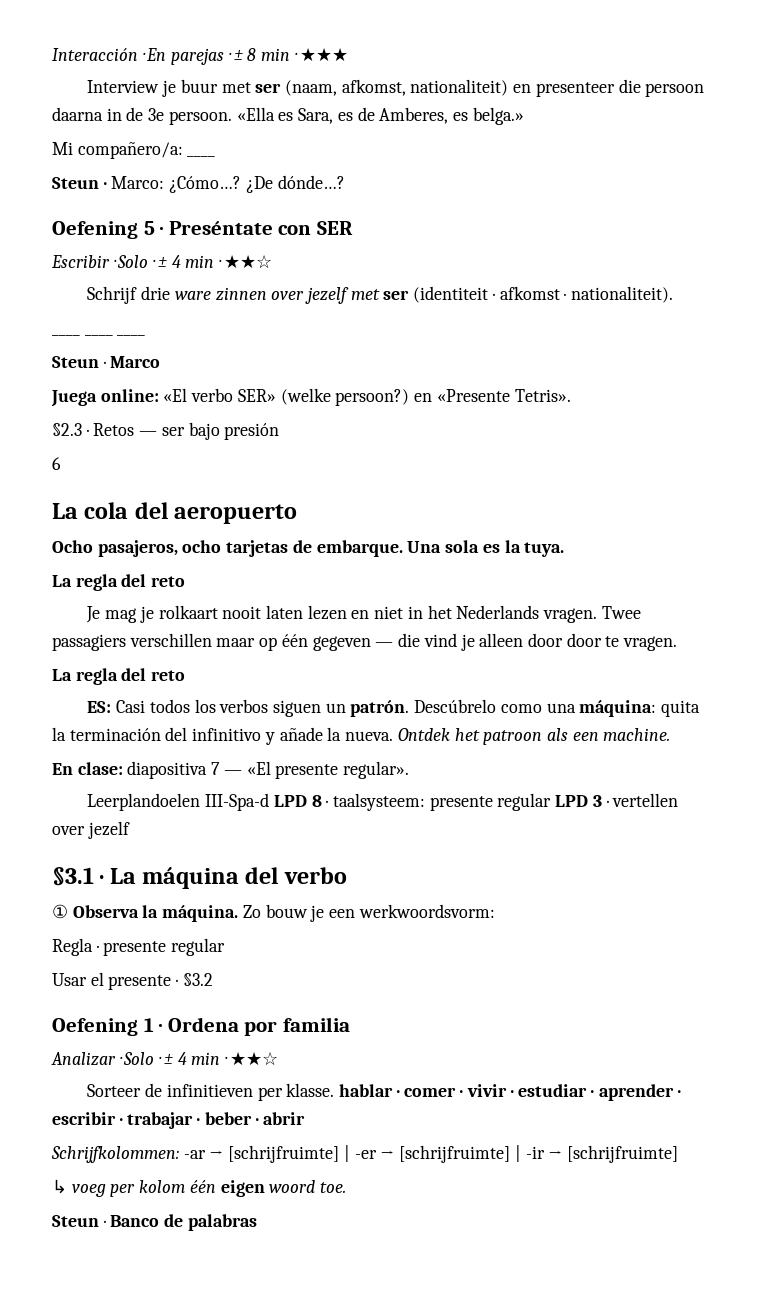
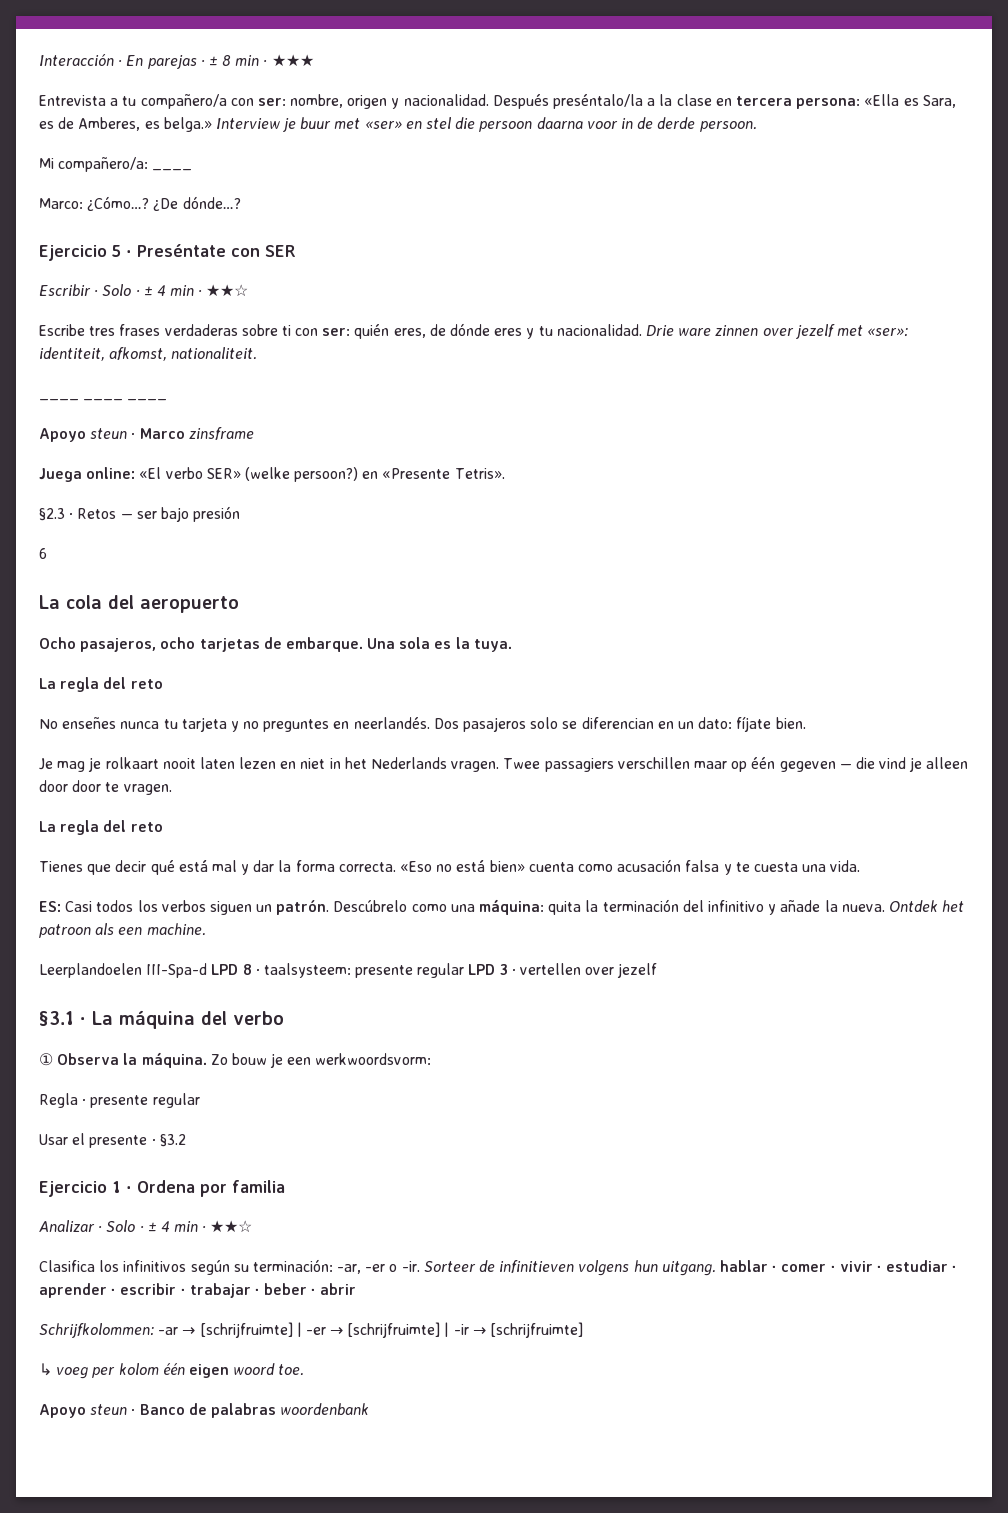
[87,79,705,97] [52,107,232,125] Interview je buur met ser (naam, afkomst, nationaliteit) en presenteer die persoon daarna in de 3e persoon. -> [39,94,861,109] Entrevista a tu compañero/a con ser: nombre, origen y nacionalidad. Después preséntalo/la a la clase en tercera persona:
(524, 116) none -> [215,117,757,132] Interview je buur met «ser» en stel die persoon daarna voor in de derde persoon.
[52,177,107,189] Steun · -> (193, 170) none
[52,221,138,239] Oefening -> [39,245,107,261] Ejercicio
[87,286,171,304] Schrijf drie -> [39,323,674,339] Escribe tres frases verdaderas sobre ti con ser: quién eres, de dónde eres y tu nacionalidad. Drie
[383,286,674,303] ser (identiteit · afkomst · nationaliteit). -> [867,328,909,337] [39,347,258,361] «ser»: identiteit, afkomst, nationaliteit.
[52,356,99,368] Steun -> [39,428,128,442] Apoyo steun
(161, 362) none -> [188,427,254,440] zinsframe
(186, 581) none -> [39,716,806,732] // No enseñes nunca tu tarjeta y no preguntes en neerlandés. Dos pasajeros solo se diferencian en un dato: fíjate bien.
(186, 675) none -> [39,859,861,875] // Tienes que decir qué está mal y dar la forma correcta. «Eso no está bien» cuenta como acusación falsa y te cuesta una vida.
[52,761,410,779] // En clase: diapositiva 7 — «El presente regular». -> (206, 929) none
[52,1018,138,1036] Oefening -> [39,1181,107,1197] Ejercicio
[87,1083,335,1101] Sorteer de infinitieven per klasse. -> [39,1259,716,1276] Clasifica los infinitivos según su terminación: -ar, -er o -ir. Sorteer de infinitieven volgens hun uitgang.
[52,1215,99,1227] Steun -> [39,1404,128,1418] Apoyo steun
(257, 1222) none -> [280,1403,370,1415] woordenbank

